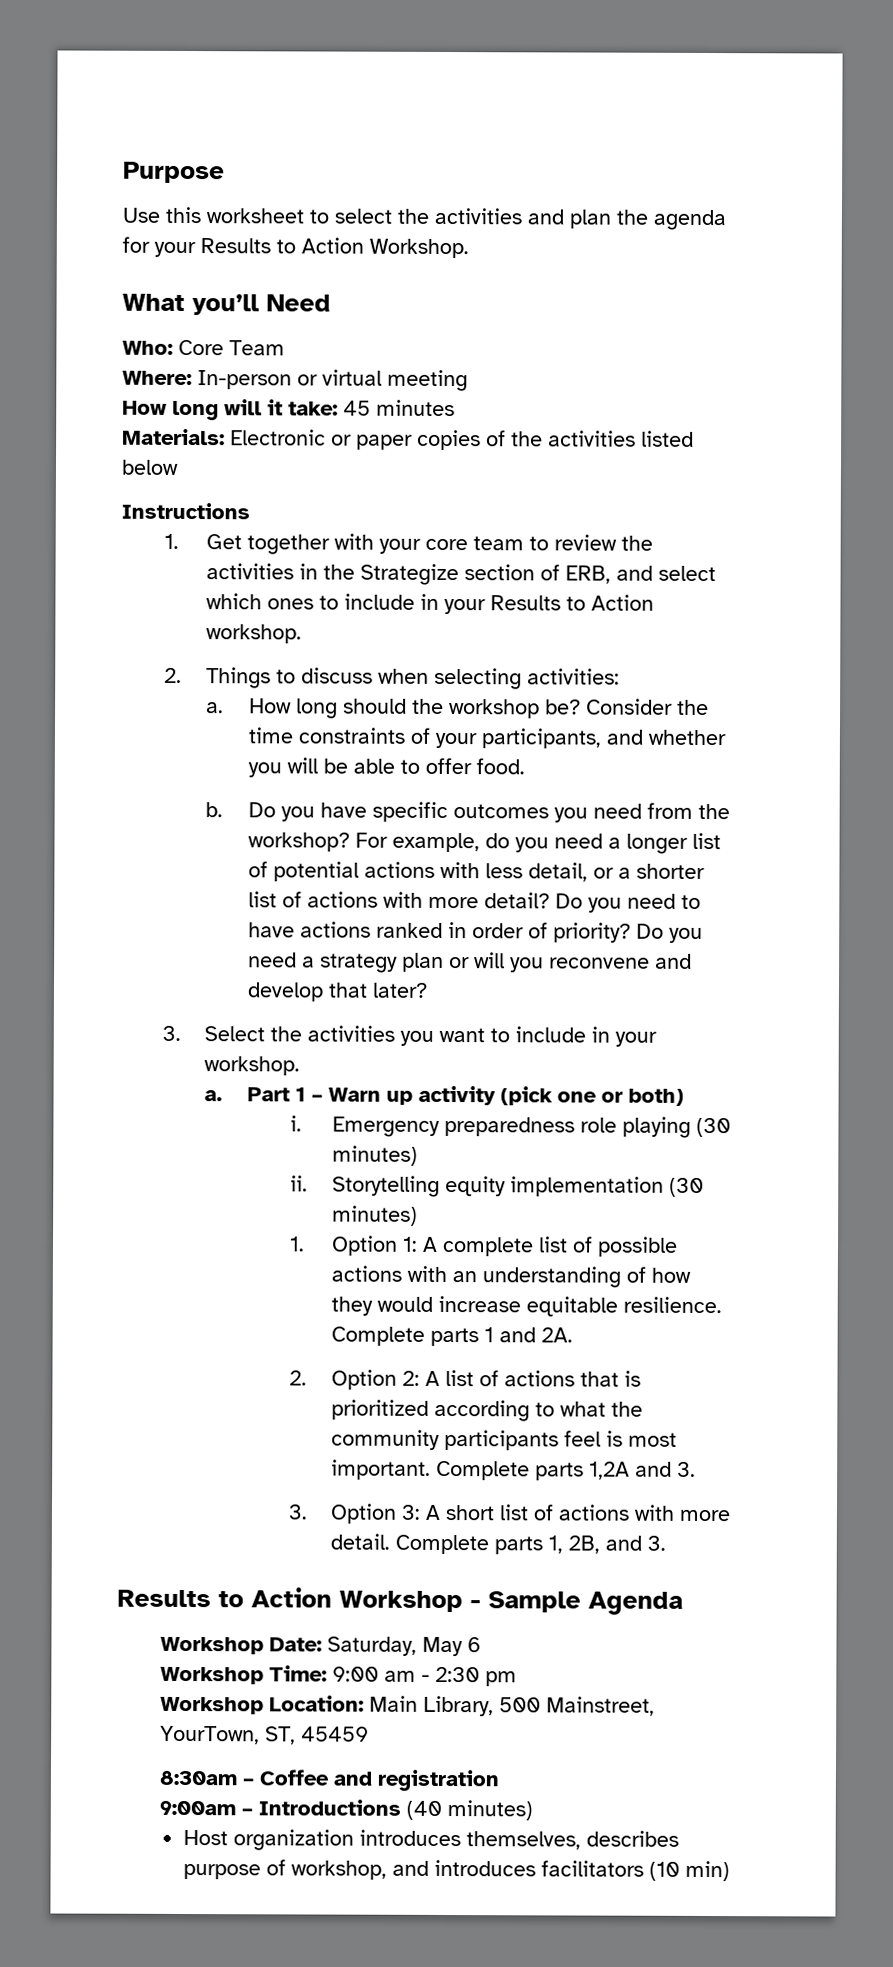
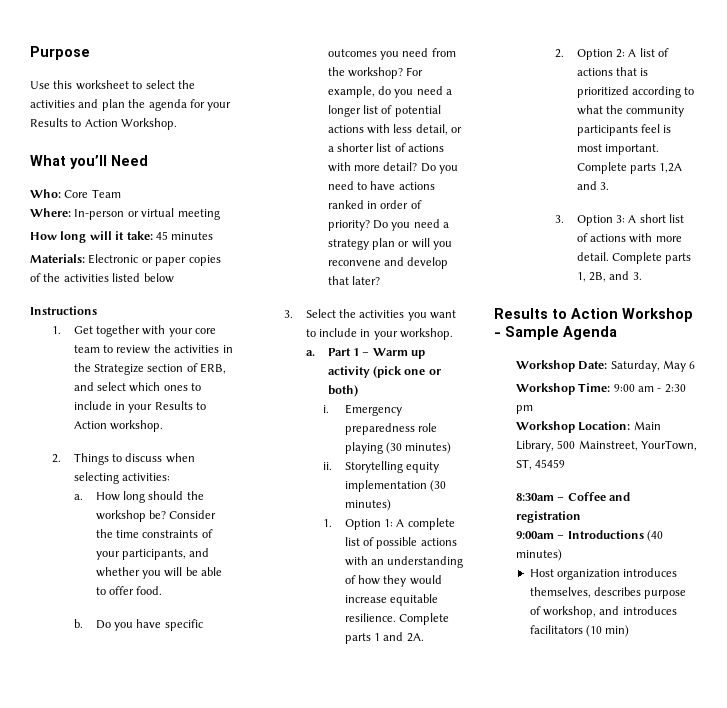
[328,1087,382,1102] Warn -> [372,348,408,356] Warm

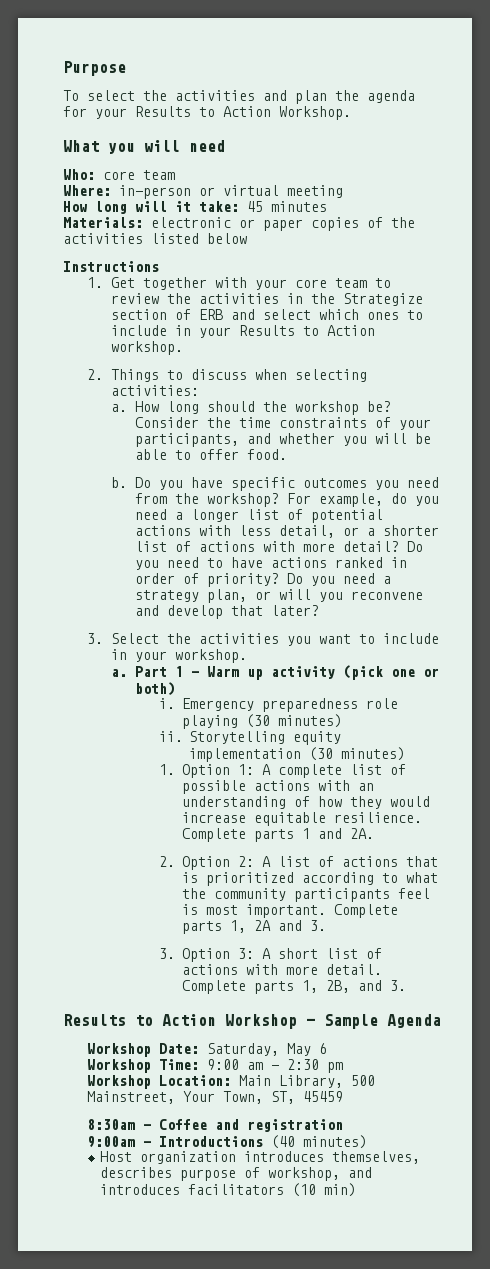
[30,80,143,90] Use this worksheet to -> [63,90,79,101] To
[70,155,148,169] you’ll Need -> [108,140,225,154] you will need
[64,189,121,198] Core Team -> [103,170,175,180] core team
[74,209,125,220] In-person -> [119,185,191,199] in-person
[88,254,139,264] Electronic -> [151,217,231,228] electronic
[200,363,227,374] ERB, -> [198,309,223,320] ERB
[371,238,395,250] plan -> [206,589,247,603] plan,
[659,163,683,173] 1,2A -> [230,920,272,933] 1, 2A
[640,440,697,451] YourTown, -> [182,1091,263,1104] Your Town,

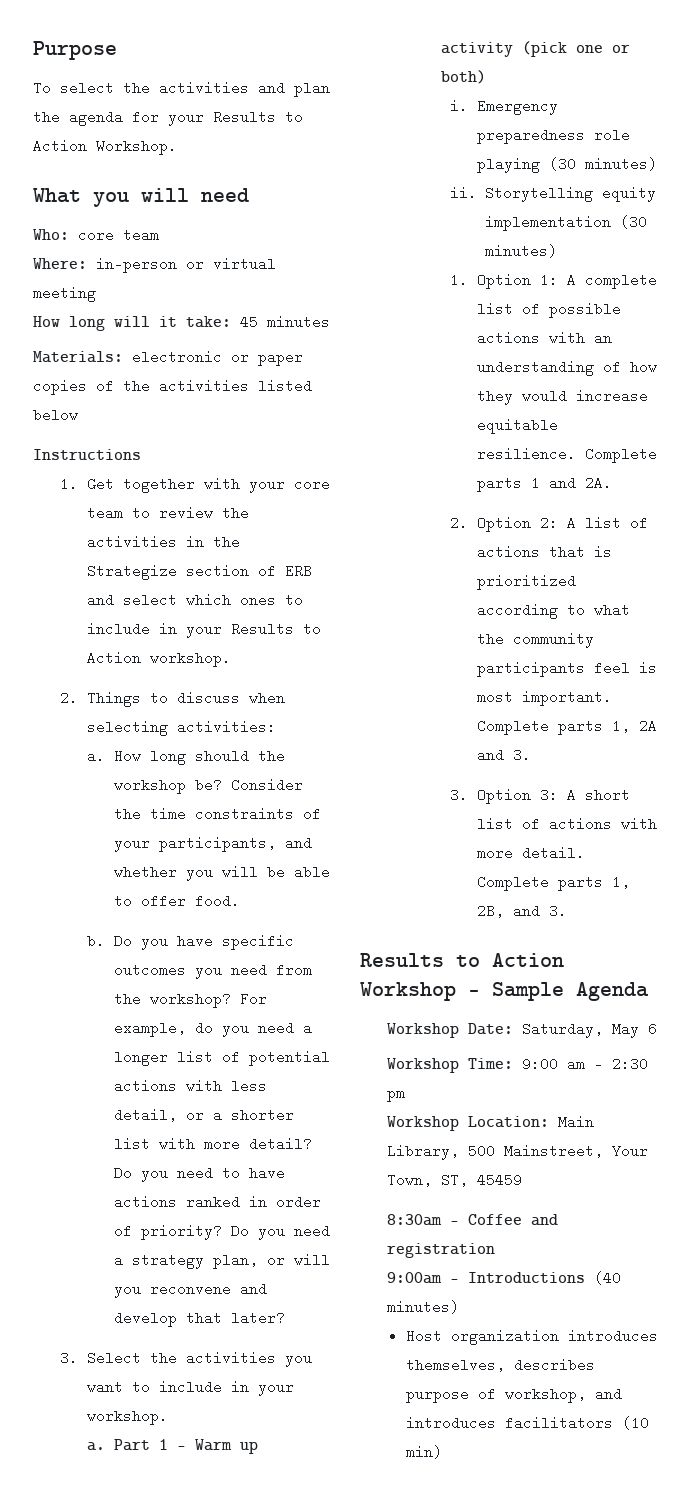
[174,541,255,552] of actions -> (151, 1143) none

